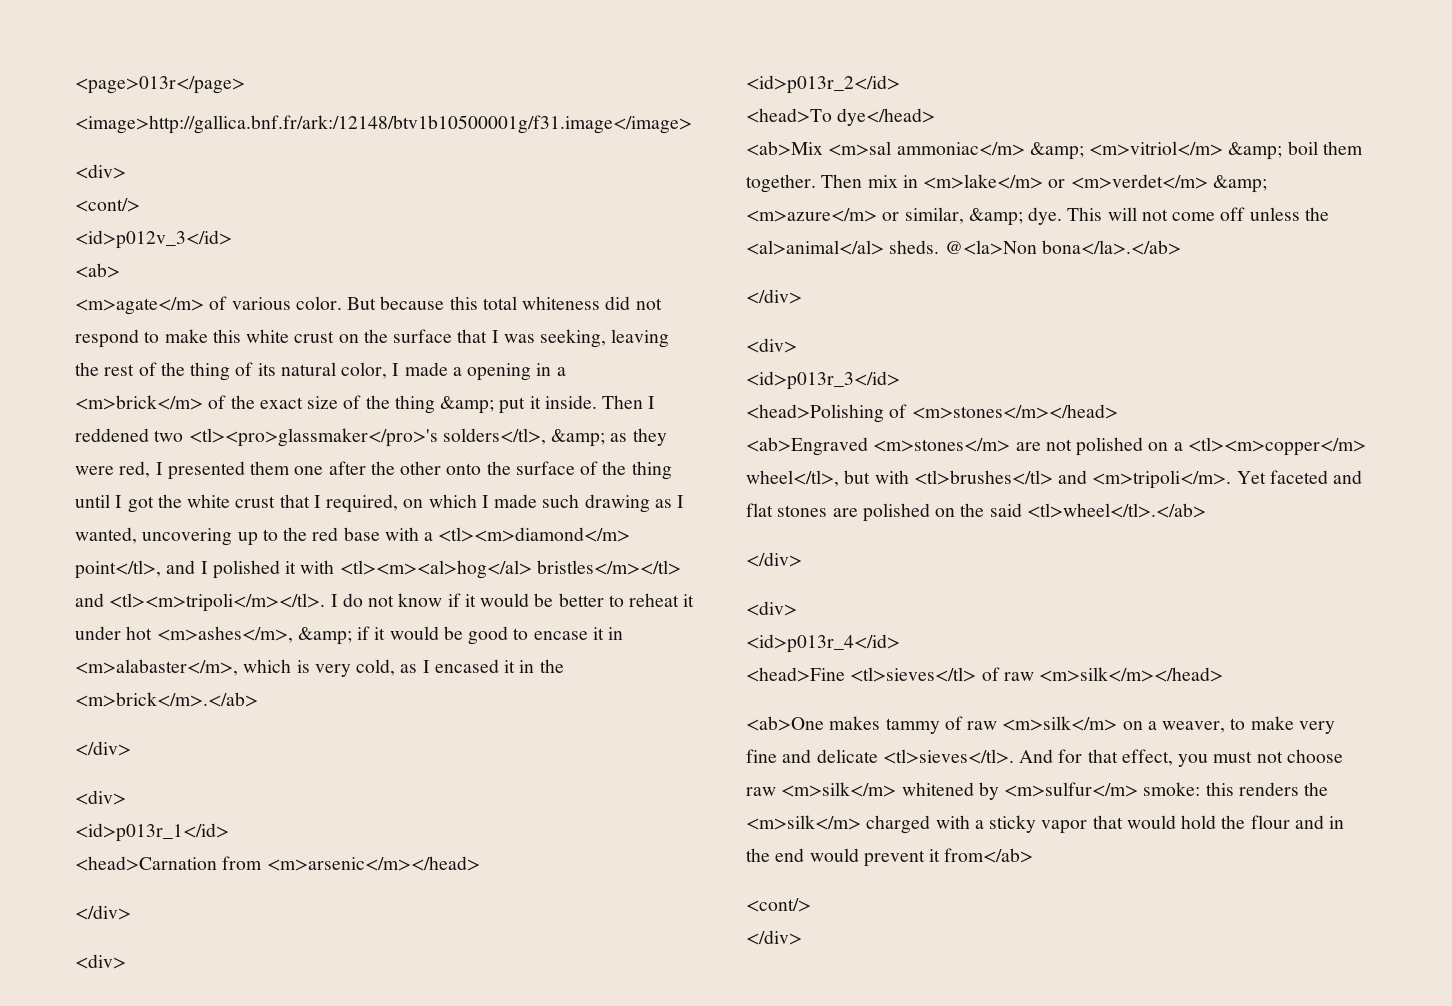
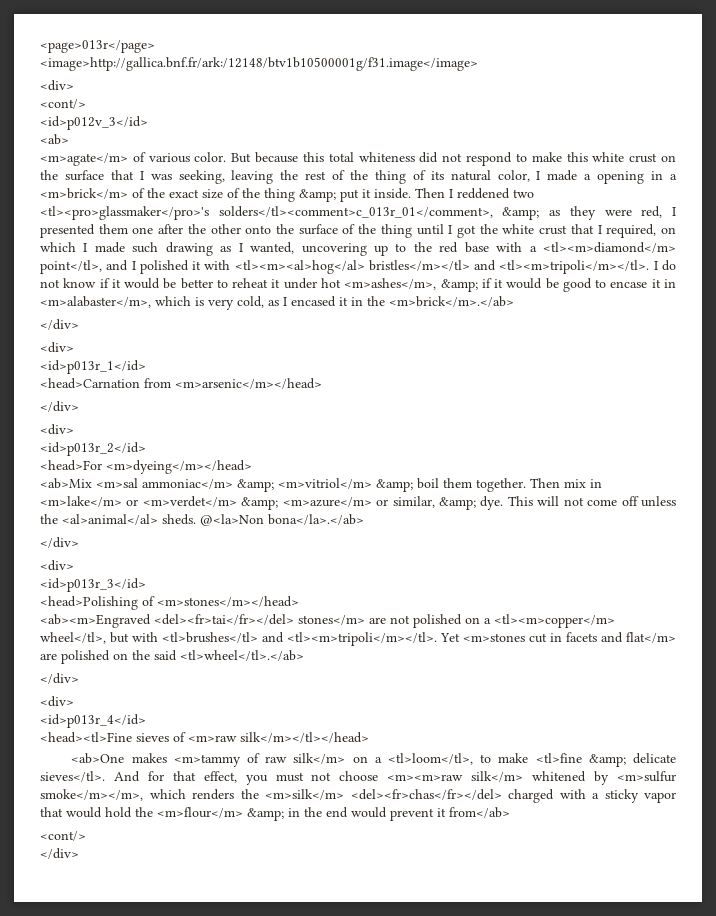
[442,428,546,445] solders</tl>, -> [218,206,493,218] solders</tl><comment>c_013r_01</comment>,
[746,108,936,126] <head>To dye</head> -> [40,460,252,474] <head>For <m>dyeing</m></head>
[746,437,1011,456] <ab>Engraved <m>stones</m> -> [40,614,365,628] <ab><m>Engraved <del><fr>tai</fr></del> stones</m>
[1092,470,1363,489] [746,503,828,517] <m>tripoli</m>. Yet faceted and flat stones -> [287,632,676,646] <tl><m>tripoli</m></tl>. Yet <m>stones cut in facets and flat</m>
[746,667,1224,682] <head>Fine <tl>sieves</tl> of raw <m>silk</m></head> -> [40,732,369,743] <head><tl>Fine sieves of <m>raw silk</m></tl></head>
[885,716,1335,734] [746,749,1014,764] tammy of raw <m>silk</m> on a weaver, to make very fine and delicate <tl>sieves</tl>. -> [173,753,676,767] [40,771,105,782] <m>tammy of raw silk</m> on a <tl>loom</tl>, to make <tl>fine &amp; delicate sieves</tl>.
[746,782,1234,800] raw <m>silk</m> whitened by <m>sulfur</m> smoke: this -> [387,771,676,785] [40,789,186,801] <m><m>raw silk</m> whitened by <m>sulfur smoke</m></m>, which
(861, 822) none -> [350,789,502,800] <del><fr>chas</fr></del>
[1250,815,1324,829] flour and -> [157,807,284,821] <m>flour</m> &amp;

